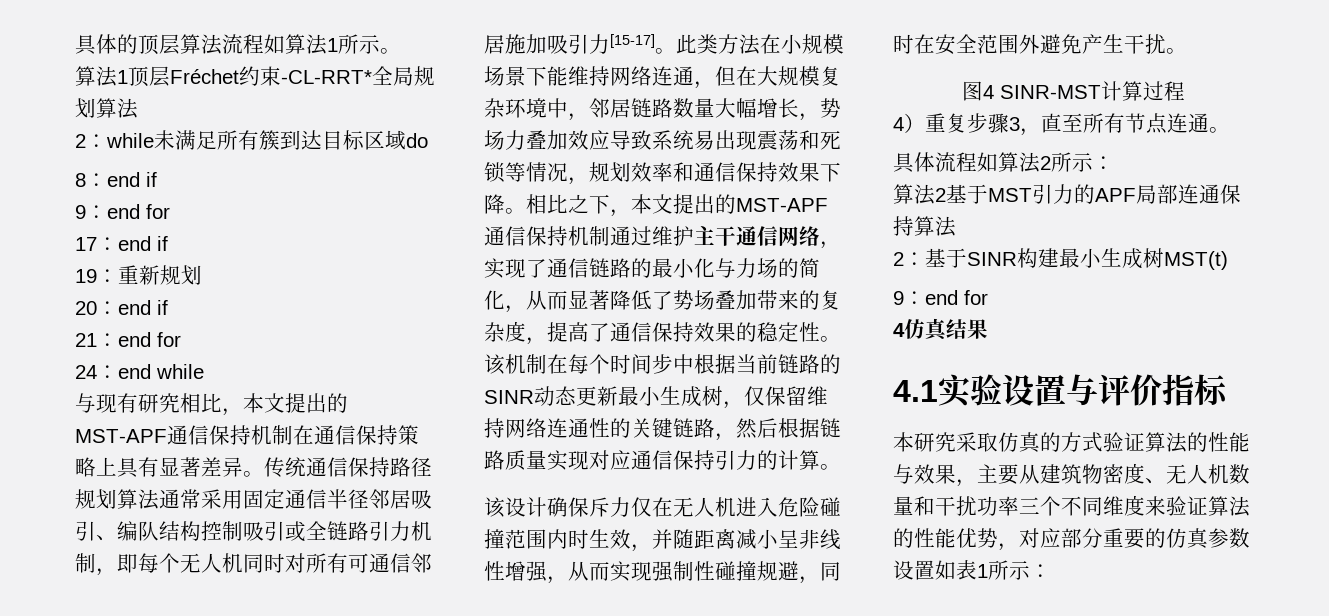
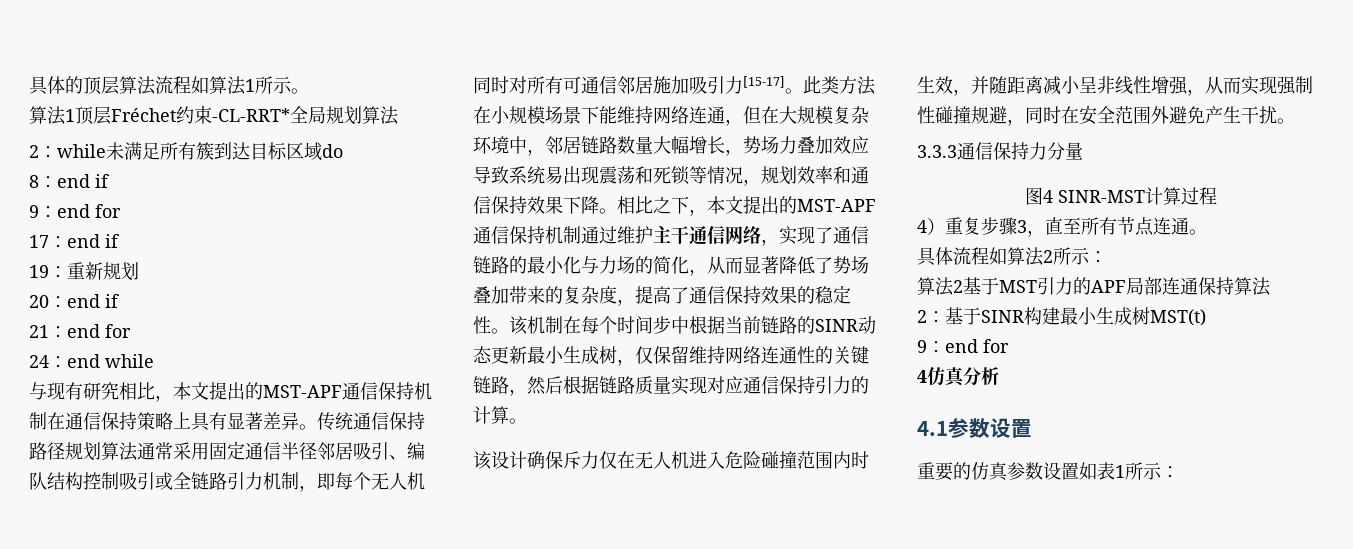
(1187, 51) none -> [917,142,1083,160] // 3.3.3通信保持力分量
[946,319,988,339] 结果 -> [963,367,999,386] 分析
[938,374,1229,408] [893,432,1250,453] [893,463,1250,487] [893,495,1250,517] [893,528,1103,551] 实验设置与评价指标 // 本研究采取仿真的方式验证算法的性能与效果，主要从建筑物密度、无人机数量和干扰功率三个不同维度来验证算法的性能优势，对应部分 -> [948,418,1032,438] 参数设置 //

